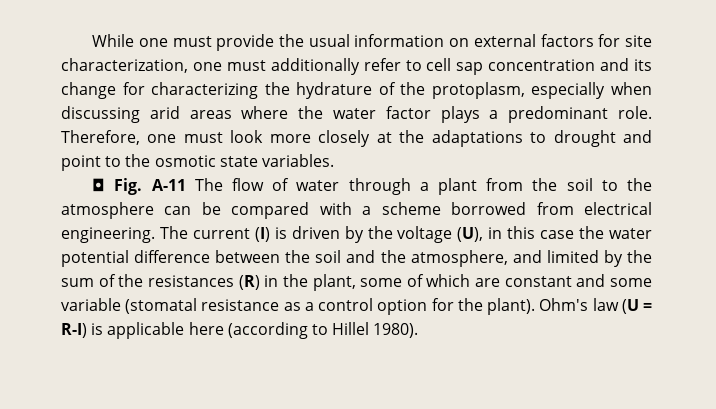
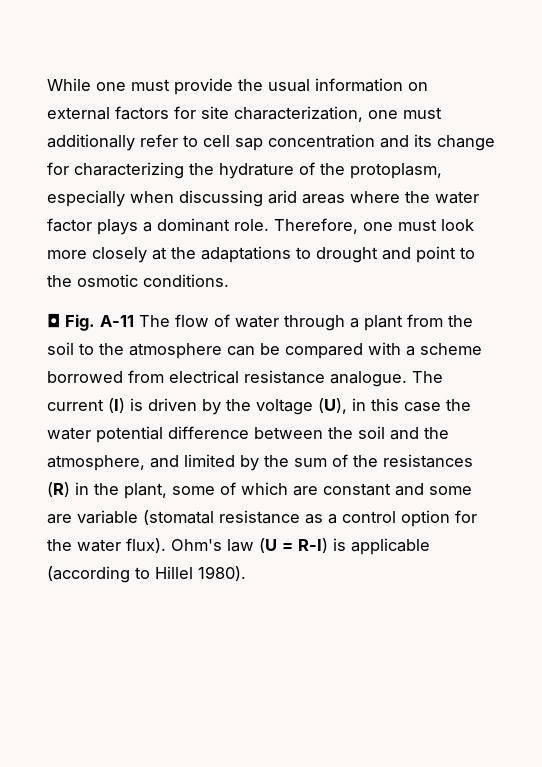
[508,106,609,123] predominant -> [157,218,230,232] dominant
[219,154,334,167] state variables. -> [143,274,229,287] conditions.
[61,227,155,243] engineering. -> [244,370,407,387] resistance analogue.
(653, 282) none -> [47,514,72,524] are
[487,298,536,315] plant). -> [77,538,166,553] water flux).
[188,322,224,335] here -> (430, 546) none

